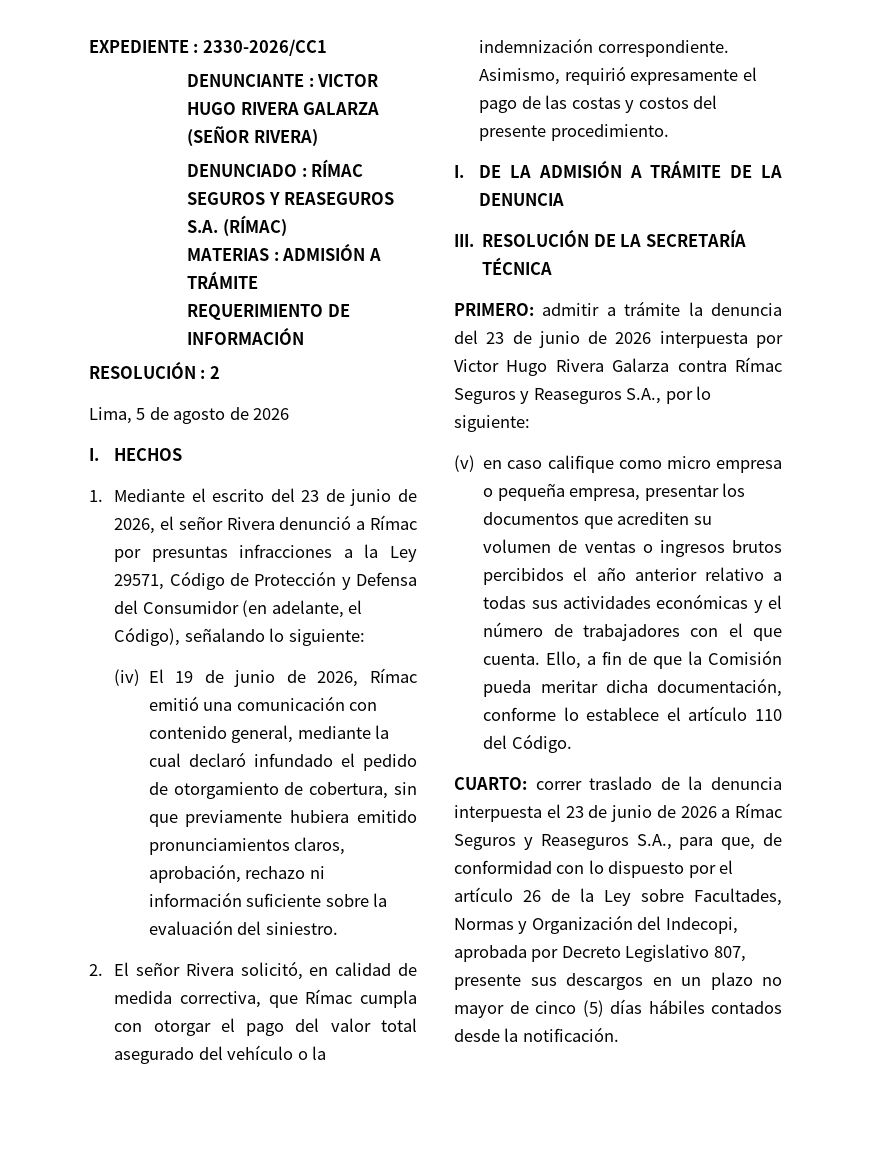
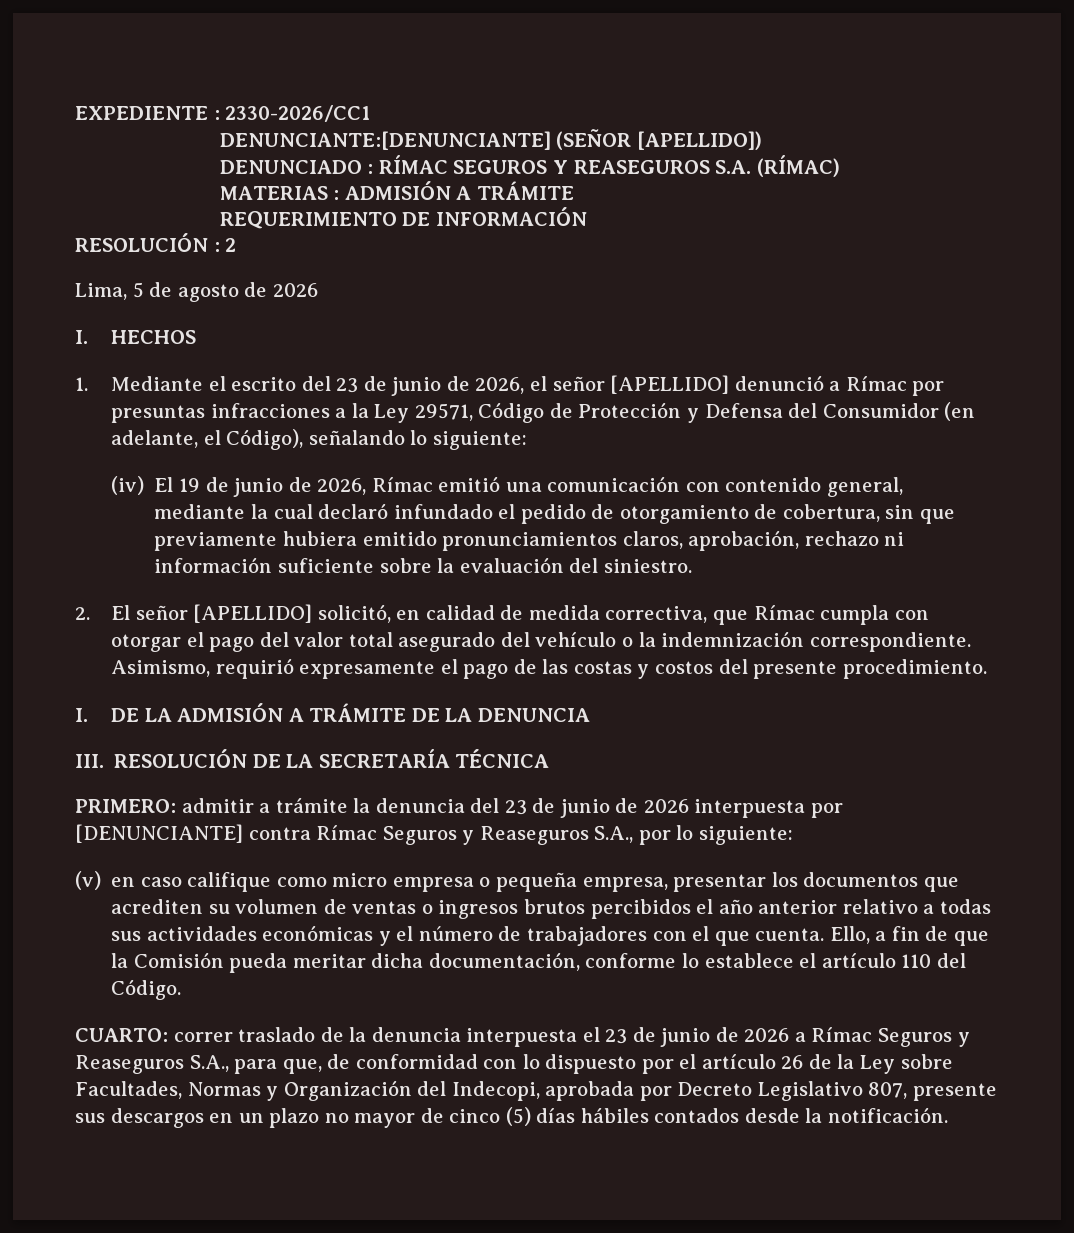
[187,74,379,87] [187,102,380,115] [187,126,318,147] DENUNCIANTE : VICTOR HUGO RIVERA GALARZA (SEÑOR RIVERA) -> [219,129,762,150] DENUNCIANTE:[DENUNCIANTE] (SEÑOR [APELLIDO])
[226,517,275,530] Rivera -> [610,375,730,394] [APELLIDO]
[185,963,234,976] Rivera -> [193,604,313,623] [APELLIDO]
[454,358,670,376] Victor Hugo Rivera Galarza -> [75,824,243,843] [DENUNCIANTE]

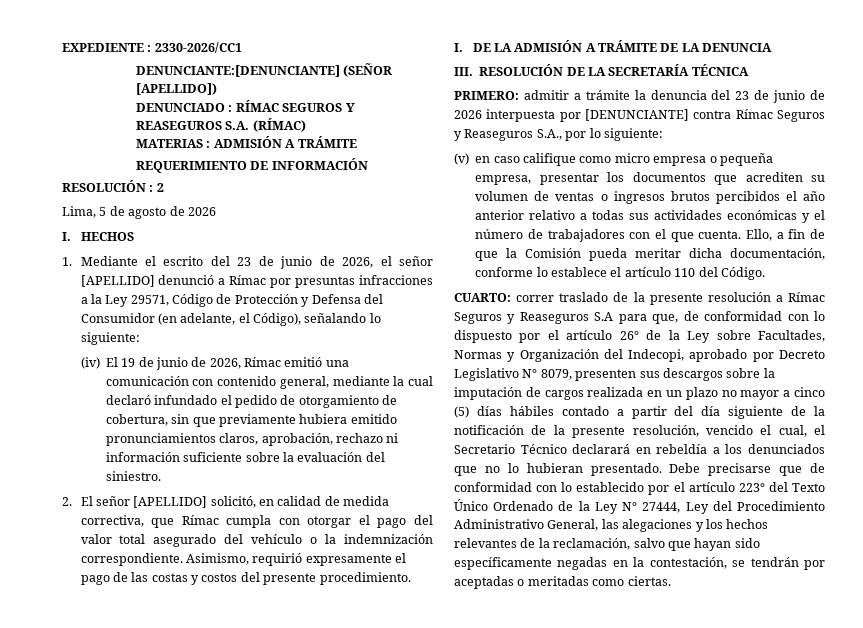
[371,1027,790,1047] denuncia interpuesta el 23 de junio de 2026 -> [649,292,771,305] presente resolución
[189,1055,229,1072] S.A., -> [594,312,614,321] S.A
[781,1055,804,1069] 26 -> [619,331,639,340] 26°
[545,1081,635,1101] aprobada -> [689,349,748,362] aprobado
[868,1082,997,1101] [75,1108,204,1128] 807, presente sus descargos -> [522,368,775,381] [454,387,644,400] N° 8079, presenten sus descargos sobre la imputación de cargos realizada
[420,1108,444,1123] de -> [783,390,791,397] a
[654,1107,949,1123] contados desde la notificación. -> [561,406,825,419] [454,425,825,438] [454,444,825,454] [454,463,825,476] [454,482,825,495] [454,499,825,514] [454,519,769,532] [454,538,760,551] [454,557,825,570] [454,576,671,589] contado a partir del día siguiente de la notificación de la presente resolución, vencido el cual, el Secretario Técnico declarará en rebeldía a los denunciados que no lo hubieran presentado. Debe precisarse que de conformidad con lo establecido por el artículo 223° del Texto Único Ordenado de la Ley N° 27444, Ley del Procedimiento Administrativo General, las alegaciones y los hechos relevantes de la reclamación, salvo que hayan sido específicamente negadas en la contestación, se tendrán por aceptadas o meritadas como ciertas.

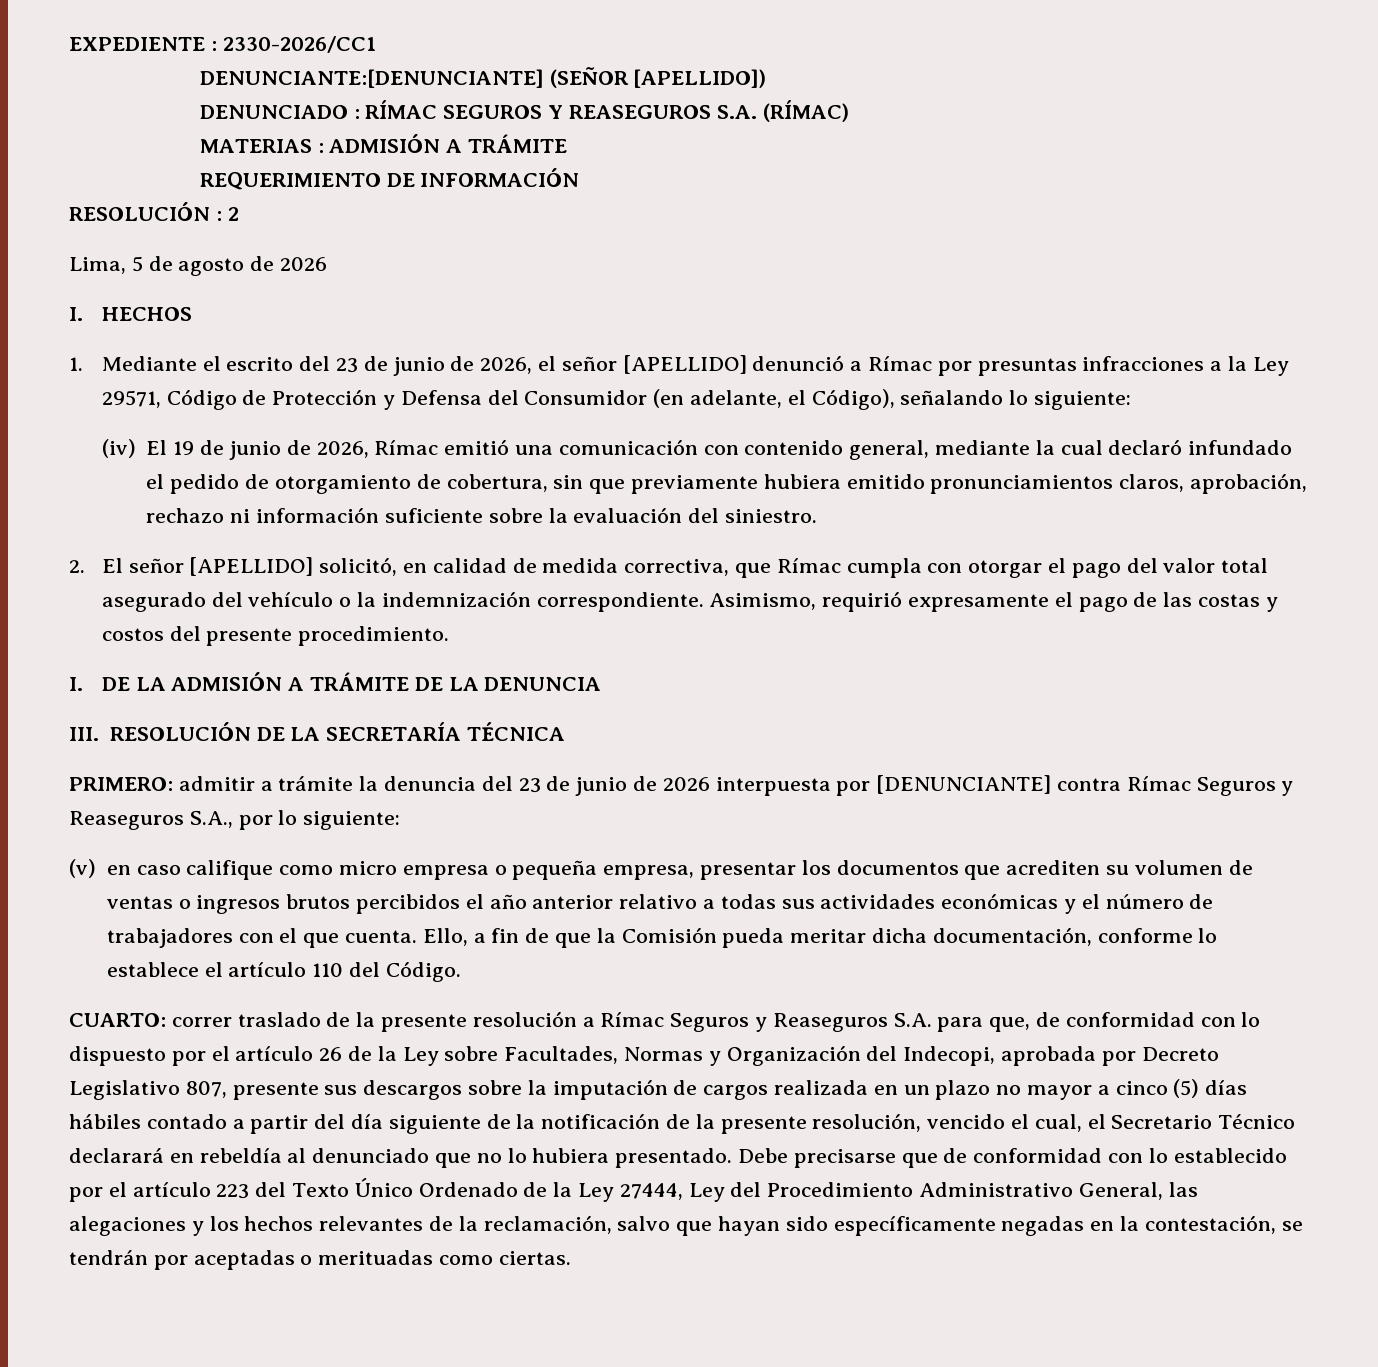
[594,312,614,321] S.A -> [893,1013,932,1027] S.A.
[619,331,639,340] 26° -> [319,1047,343,1061] 26
[689,349,748,362] aprobado -> [1001,1046,1097,1066] aprobada
[522,369,637,381] N° 8079, presenten -> [185,1081,319,1100] 807, presente
[712,444,825,454] a los denunciados -> [287,1148,430,1163] al denunciado
[526,463,583,473] hubieran -> [532,1148,610,1163] hubiera
[738,483,765,492] 223° -> [216,1184,250,1199] 223
[622,502,638,511] N° -> (615, 1192) none
[527,576,589,586] meritadas -> [318,1250,434,1265] merituadas

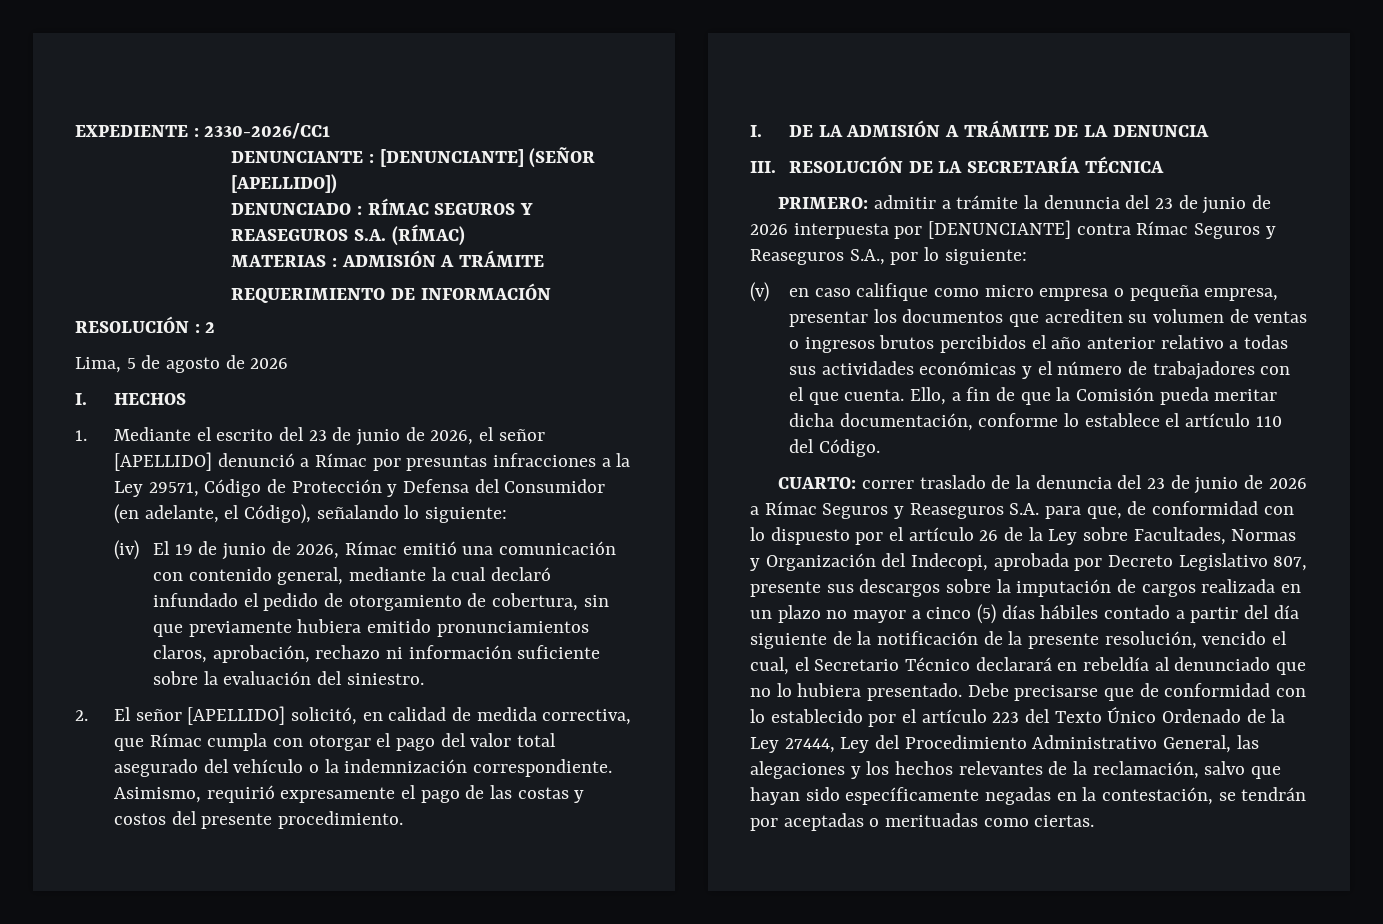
[199,69,544,88] DENUNCIANTE:[DENUNCIANTE] -> [231,149,524,167] DENUNCIANTE : [DENUNCIANTE]
[381,1011,577,1032] presente resolución -> [1035,475,1307,494] denuncia del 23 de junio de 2026

